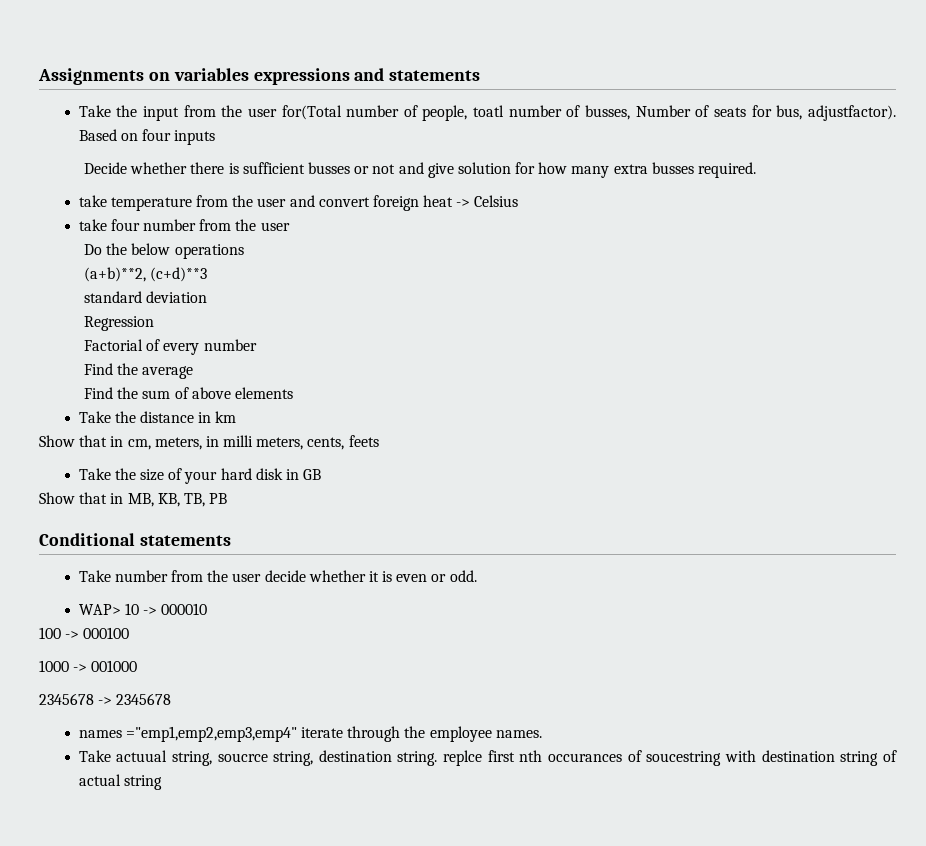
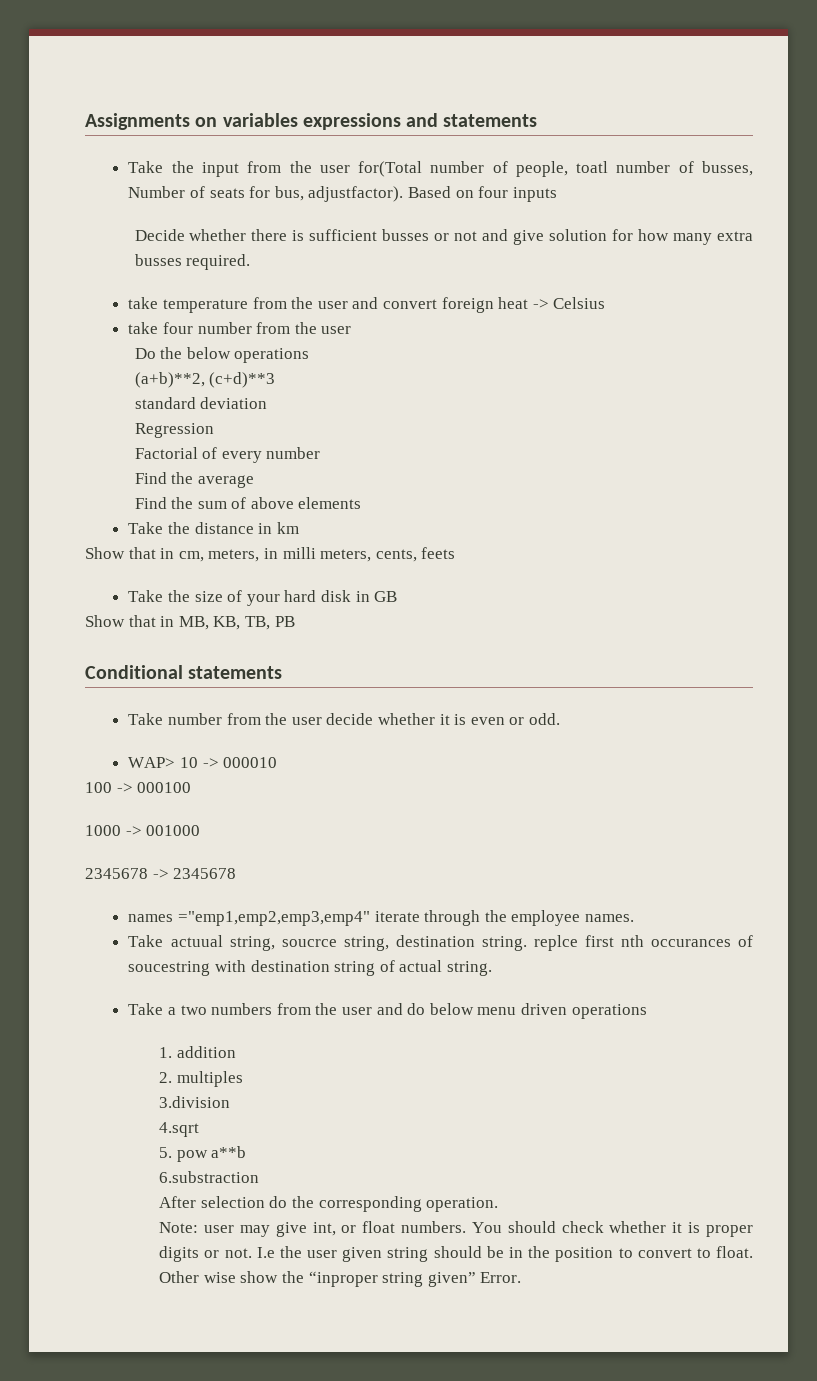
[123,775,162,790] string -> [447,961,493,976] [128,1003,647,1019] [159,1046,236,1058] [159,1071,243,1087] [159,1096,231,1108] [159,1122,200,1137] [159,1146,247,1162] [159,1171,260,1183] [159,1196,499,1212] [159,1221,753,1237] [159,1246,753,1262] [159,1271,522,1287] string. // Take a two numbers from the user and do below menu driven operations // 1. addition // 2. multiples // 3.division // 4.sqrt // 5. pow a**b // 6.substraction // After selection do the corresponding operation. // Note: user may give int, or float numbers. You should check whether it is proper digits or not. I.e the user given string should be in the position to convert to float. Other wise show the “inproper string given” Error.

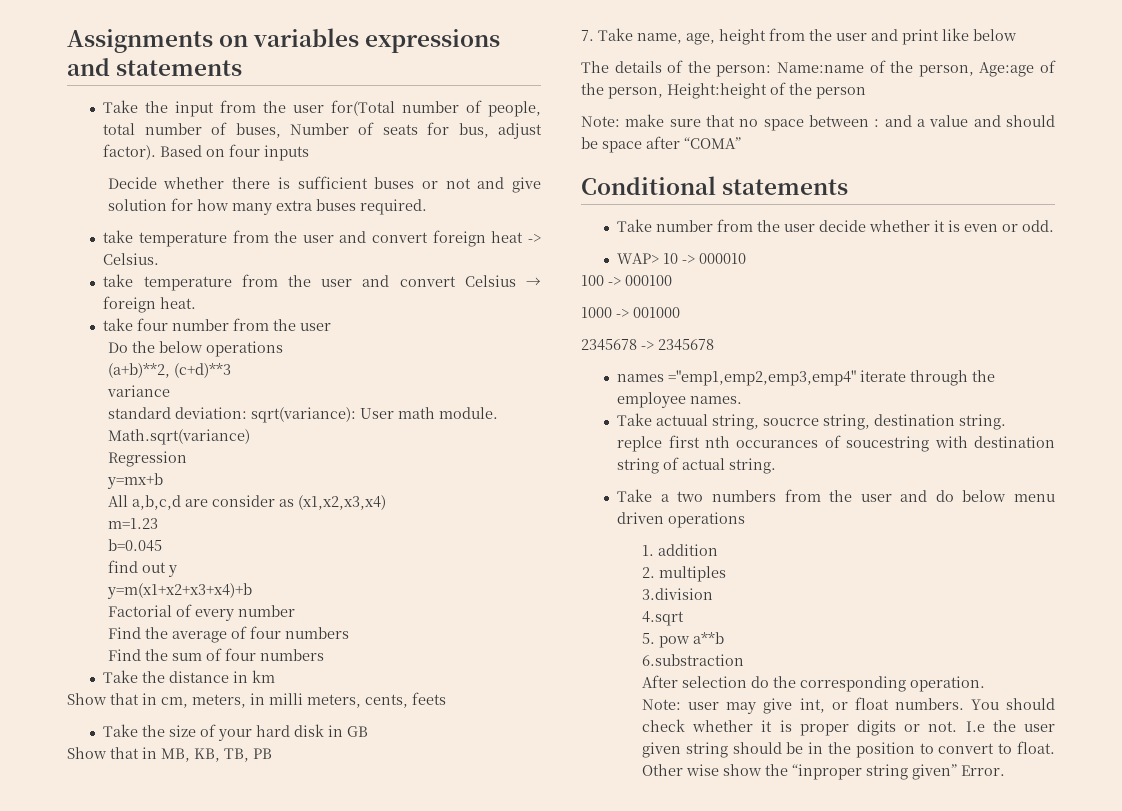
[576,161,753,176] toatl number of busses, -> [103,122,281,138] total number of buses,
[308,186,404,202] adjustfactor). -> [498,123,543,139] [103,144,157,160] adjust factor).
[382,229,430,241] busses -> [374,177,415,189] buses
[134,254,182,266] busses -> [315,199,356,211] buses
[553,297,606,309] Celsius -> [103,253,160,265] [103,274,542,291] [103,296,197,313] Celsius. // take temperature from the user and convert Celsius → foreign heat.
(276, 380) none -> [106,385,170,397] // variance
[200,397,268,409] [134,423,214,438] deviation // Regression -> [174,407,498,423] [107,429,250,445] [107,451,187,467] [106,473,163,489] [107,495,386,510] [107,518,158,529] [107,539,162,552] [107,560,177,577] [106,583,252,599] deviation: sqrt(variance): User math module. Math.sqrt(variance) // Regression // y=mx+b // All a,b,c,d are consider as (x1,x2,x3,x4) // m=1.23 // b=0.045 // find out y // y=m(x1+x2+x3+x4)+b
(254, 481) none -> [230,626,349,639] of four numbers
[250,497,362,509] above elements -> [224,648,324,661] four numbers
(295, 621) none -> [581,28,1017,45] [581,60,1056,77] [581,82,866,99] [581,114,1055,131] [581,136,741,153] // 7. Take name, age, height from the user and print like below // The details of the person: Name:name of the person, Age:age of the person, Height:height of the person // Note: make sure that no space between : and a value and should be space after “COMA”

